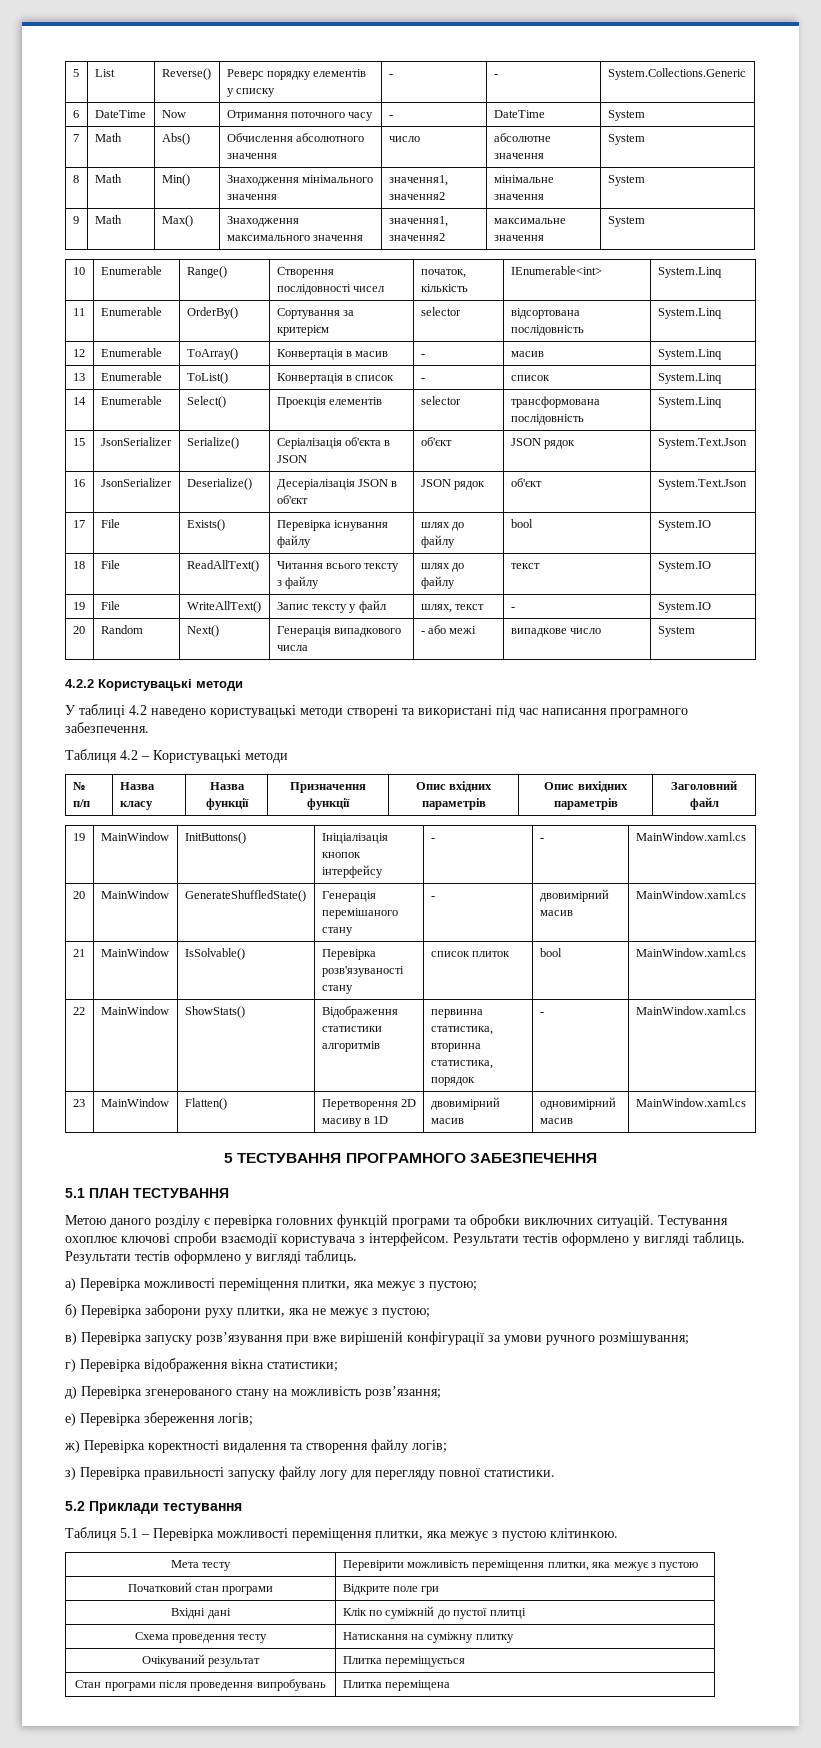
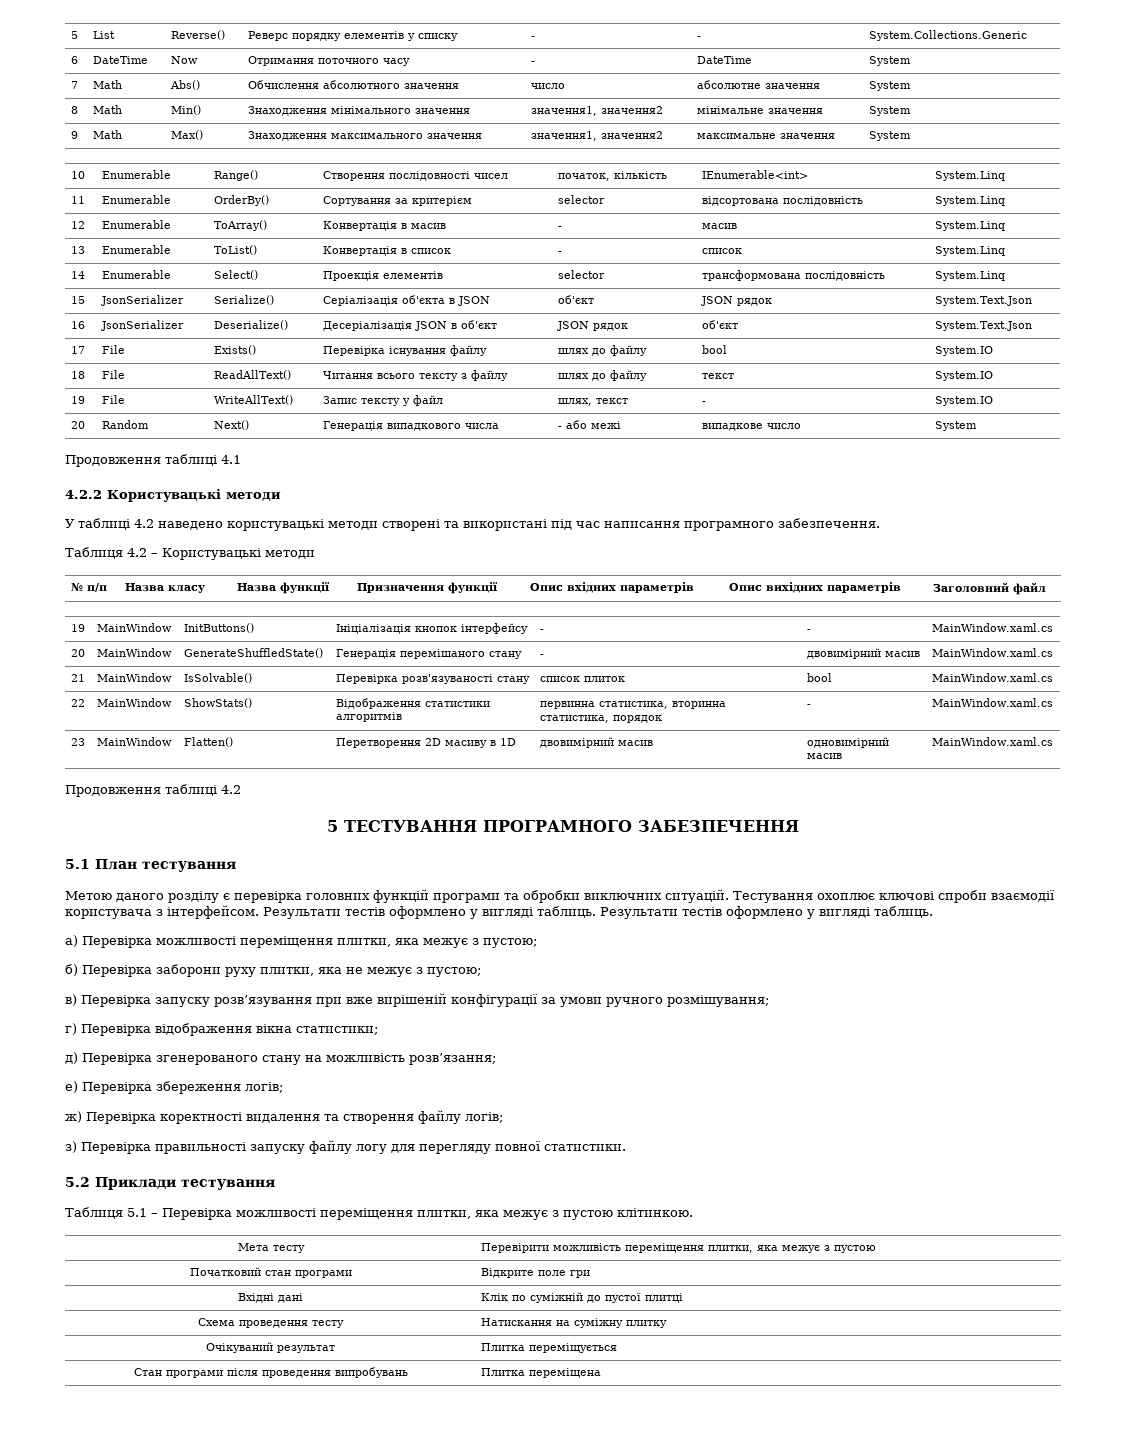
(695, 631) none -> [65,454,241,467] // Продовження таблиці 4.1
(746, 1102) none -> [65,784,241,797] // Продовження таблиці 4.2
[89,1188,229,1198] ПЛАН ТЕСТУВАННЯ -> [95,859,236,872] План тестування

